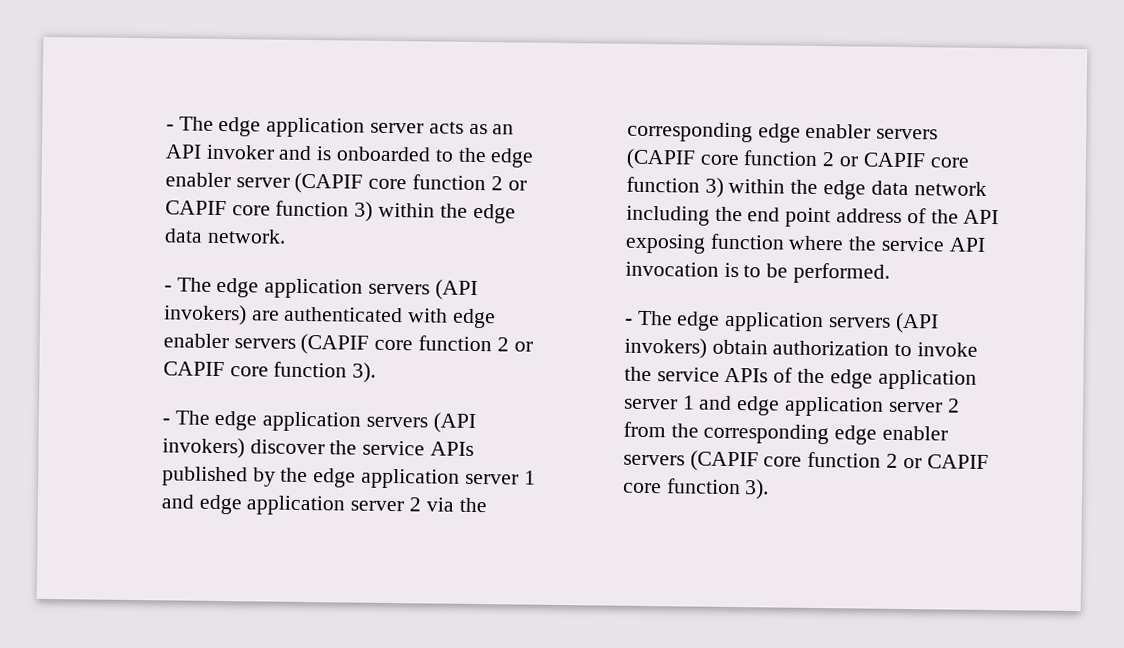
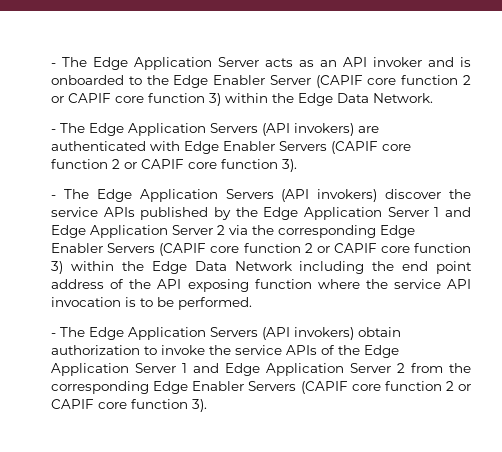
[165,116,425,138] - The edge application server -> [51,57,260,70] - The Edge Application Server
[490,148,535,168] [164,172,290,188] edge enabler server -> [173,75,311,88] Edge Enabler Server
[472,203,516,224] [163,228,286,244] [163,277,431,299] edge data network. // - The edge application servers -> [298,93,434,106] [51,123,259,136] Edge Data Network. // - The Edge Application Servers
[452,308,497,329] [162,333,296,349] edge enabler servers -> [184,141,328,154] Edge Enabler Servers
[214,410,429,432] edge application servers -> [96,189,274,202] Edge Application Servers
[313,468,536,489] [160,494,405,516] edge application server 1 and edge application server -> [263,207,471,220] [51,225,214,238] Edge Application Server 1 and Edge Application Server
[757,123,939,143] edge enabler servers -> [380,225,416,238] [51,243,156,253] Edge Enabler Servers
[823,180,987,200] edge data network -> [151,261,292,274] Edge Data Network
[676,311,892,333] edge application servers -> [89,327,259,340] Edge Application Servers
[829,369,977,390] [623,395,943,417] edge application server 1 and edge application server -> [364,345,400,358] [51,363,392,376] Edge Application Server 1 and Edge Application Server
[834,425,949,445] [622,454,685,466] edge enabler servers -> [153,381,297,394] Edge Enabler Servers

